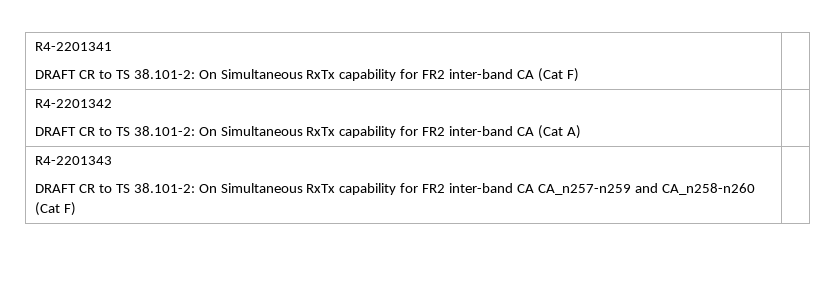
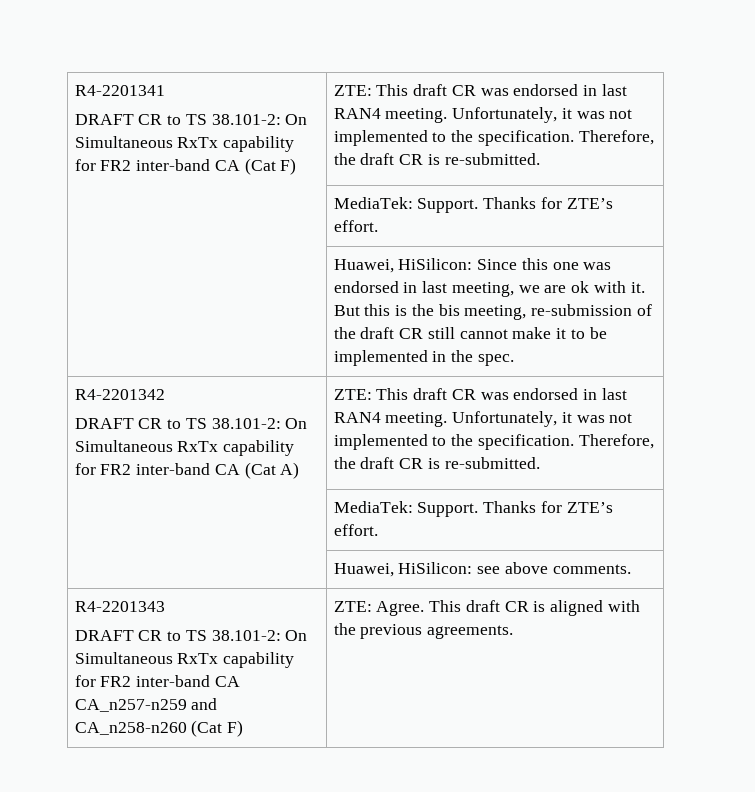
(579, 75) none -> [333,84,627,96] [333,107,633,123] [333,130,654,146] [333,153,540,165] [333,197,613,213] [333,220,378,232] [333,258,612,273] [333,281,645,297] [333,304,652,320] [333,327,607,339] [333,350,514,366] ZTE: This draft CR was endorsed in last RAN4 meeting. Unfortunately, it was not implemented to the specification. Therefore, the draft CR is re-submitted. // | MediaTek: Support. Thanks for ZTE’s effort. // | Huawei, HiSilicon: Since this one was endorsed in last meeting, we are ok with it. But this is the bis meeting, re-submission of the draft CR still cannot make it to be implemented in the spec.
(581, 132) none -> [333,388,627,400] [333,411,633,427] [333,434,654,450] [333,457,540,469] [333,501,613,517] [333,524,378,536] [333,562,631,577] ZTE: This draft CR was endorsed in last RAN4 meeting. Unfortunately, it was not implemented to the specification. Therefore, the draft CR is re-submitted. // | MediaTek: Support. Thanks for ZTE’s effort. // | Huawei, HiSilicon: see above comments.
(76, 209) none -> [333,600,640,616] [333,623,514,639] ZTE: Agree. This draft CR is aligned with the previous agreements.

